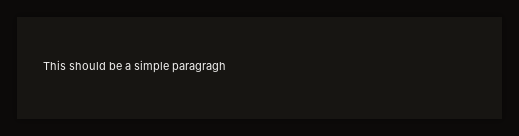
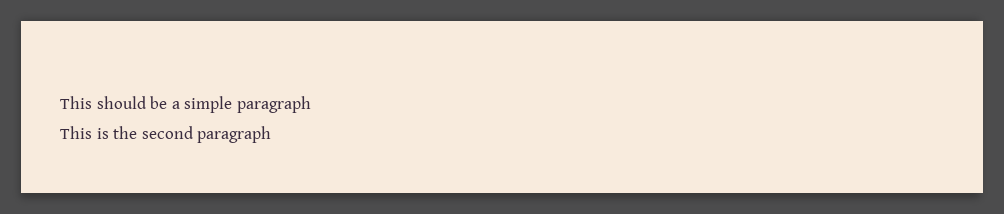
[172,62,226,73] paragragh -> [236,96,311,113] [60,126,272,143] paragraph // This is the second paragraph

